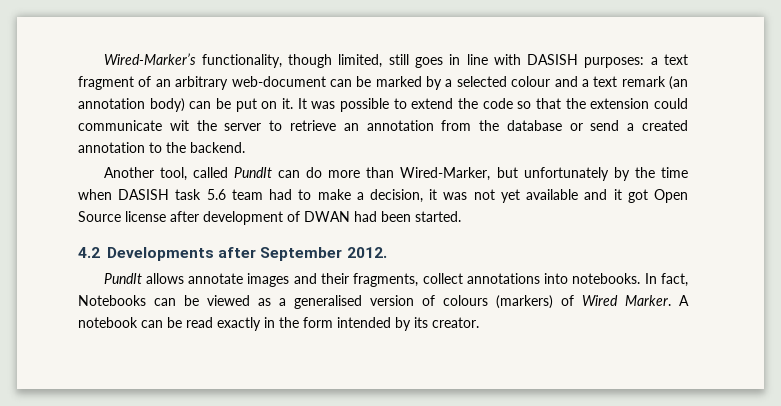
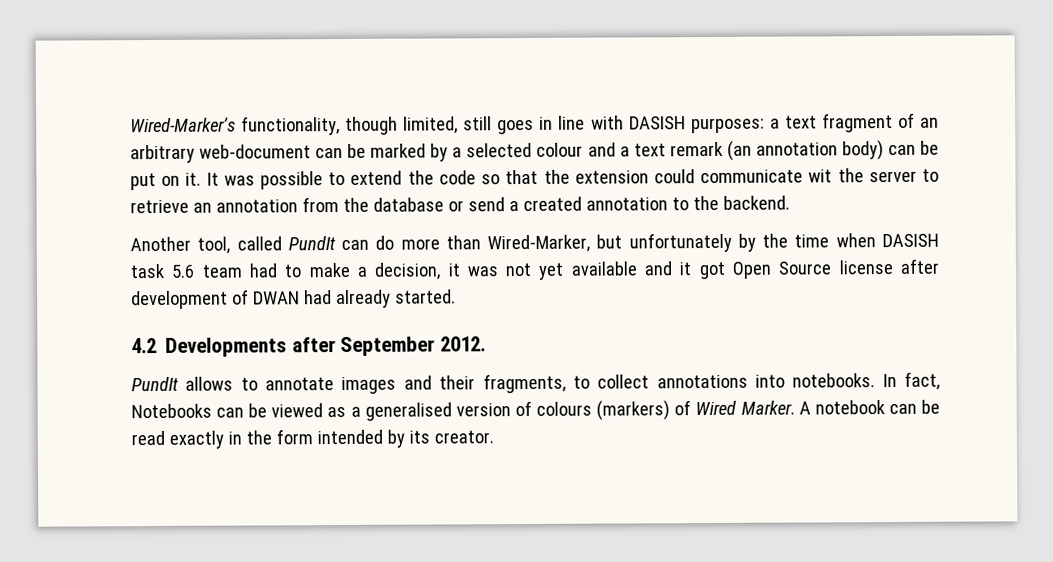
[381,211,411,222] been -> [335,289,391,309] already
(184, 278) none -> [240,377,258,391] to
(419, 280) none -> [572,375,590,389] to

